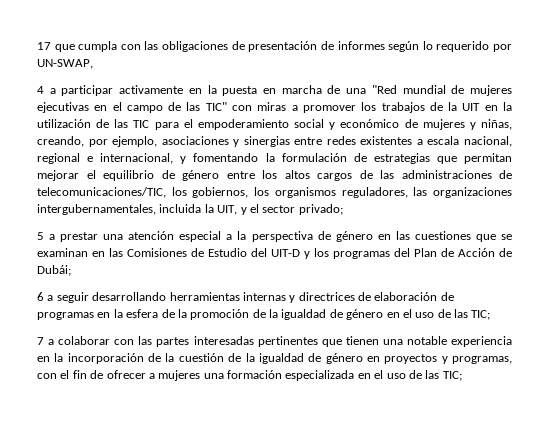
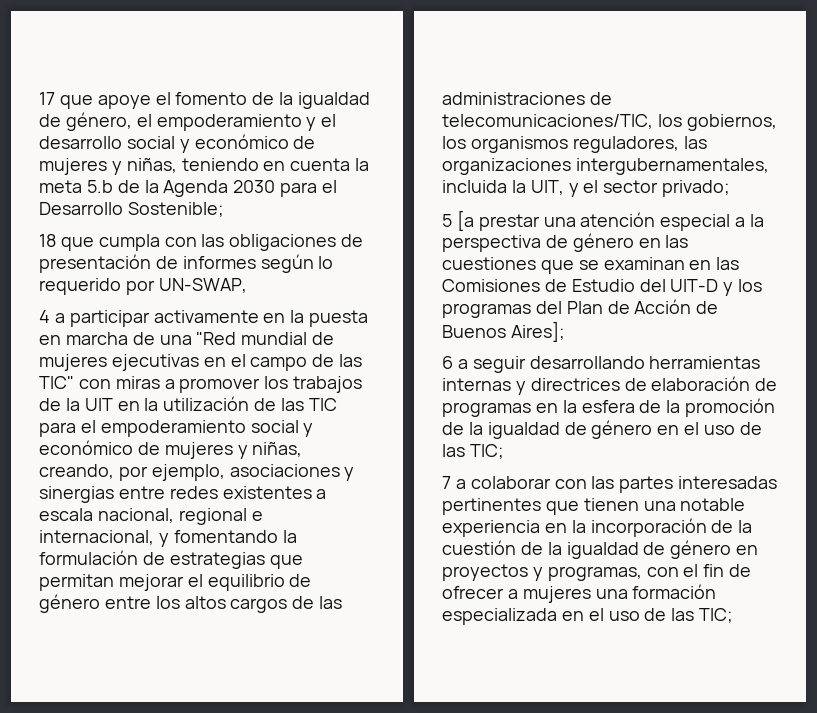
(75, 48) none -> [97,92,371,109] [39,112,337,131] [39,134,316,153] [39,158,370,175] [39,180,338,197] [39,202,224,217] [39,234,94,251] apoye el fomento de la igualdad de género, el empoderamiento y el desarrollo social y económico de mujeres y niñas, teniendo en cuenta la meta 5.b de la Agenda 2030 para el Desarrollo Sostenible; // 18 que
[49,234,56,240] a -> [456,210,474,231] [a
[37,265,71,276] Dubái; -> [442,321,565,342] Buenos Aires];

